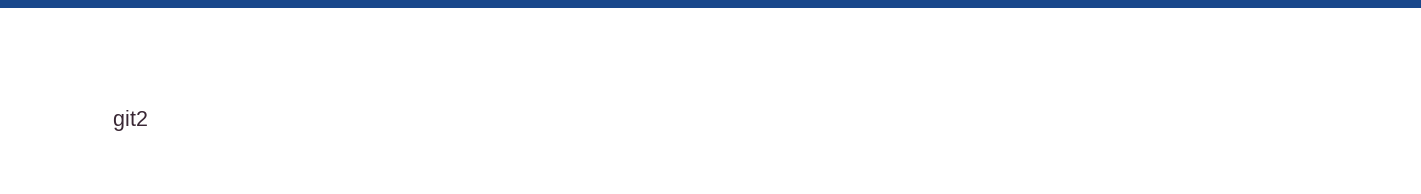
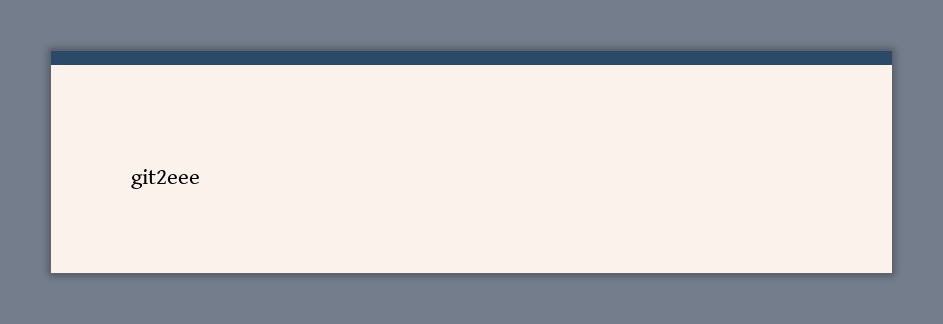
[113,110,148,131] git2 -> [131,169,200,189] git2eee

